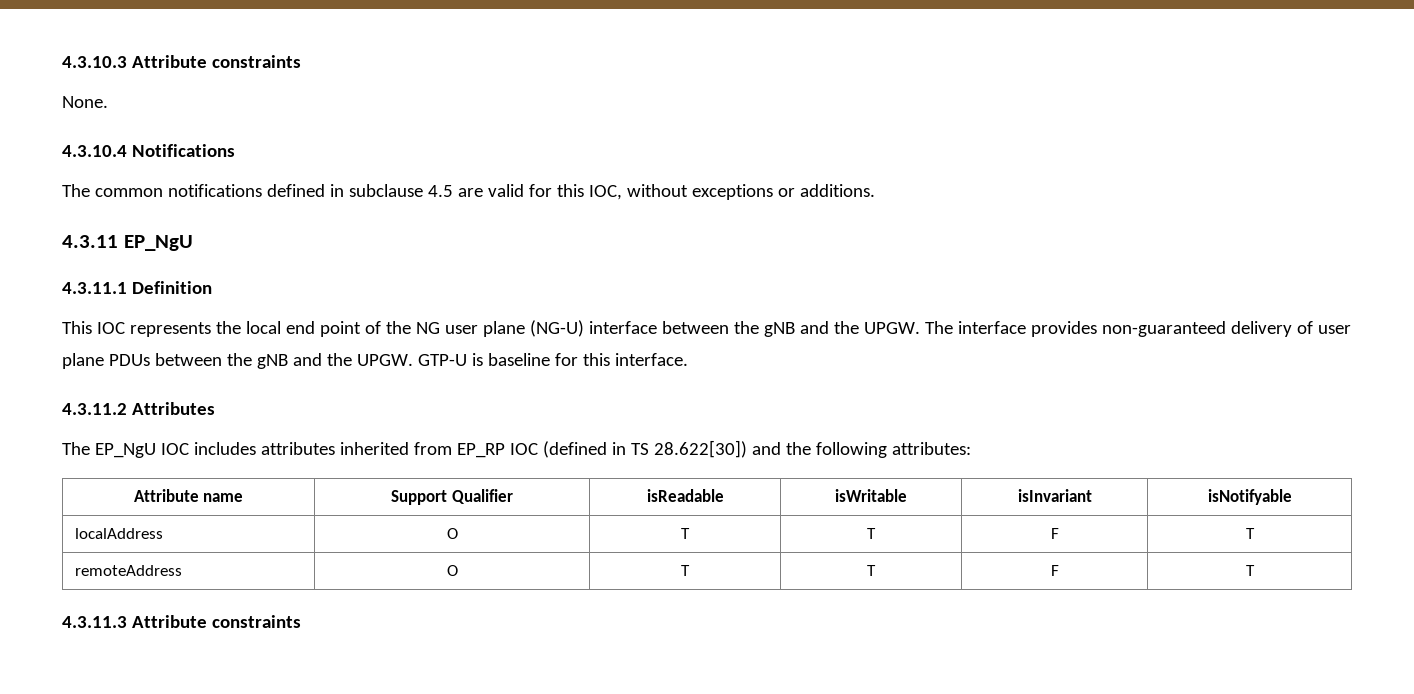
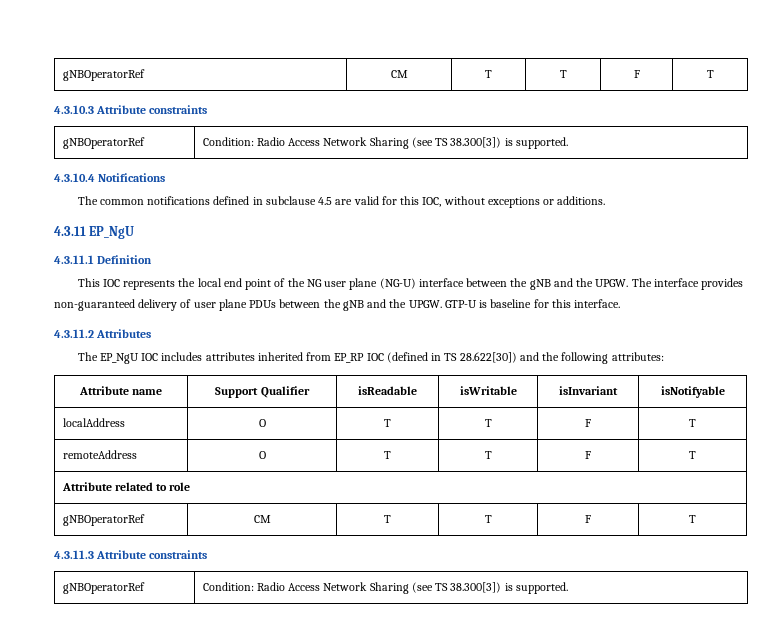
[62,55,301,68] [62,96,108,108] 4.3.10.3 Attribute constraints // None. -> [62,69,145,81] [390,70,408,78] [485,70,492,78] [559,70,567,78] [633,70,640,78] [706,70,714,78] [54,105,208,114] [62,137,145,149] [202,137,568,149] gNBOperatorRef | CM | T | T | F | T // 4.3.10.3 Attribute constraints // gNBOperatorRef | Condition: Radio Access Network Sharing (see TS 38.300[3]) is supported.
[62,615,301,628] // 4.3.11.3 Attribute constraints -> [61,482,191,491] [62,514,145,526] [253,515,271,523] [384,515,391,523] [484,515,492,523] [585,515,591,523] [689,515,696,523] [54,550,208,559] [62,582,145,594] [202,582,568,594] // Attribute related to role // gNBOperatorRef | CM | T | T | F | T // 4.3.11.3 Attribute constraints // gNBOperatorRef | Condition: Radio Access Network Sharing (see TS 38.300[3]) is supported.

